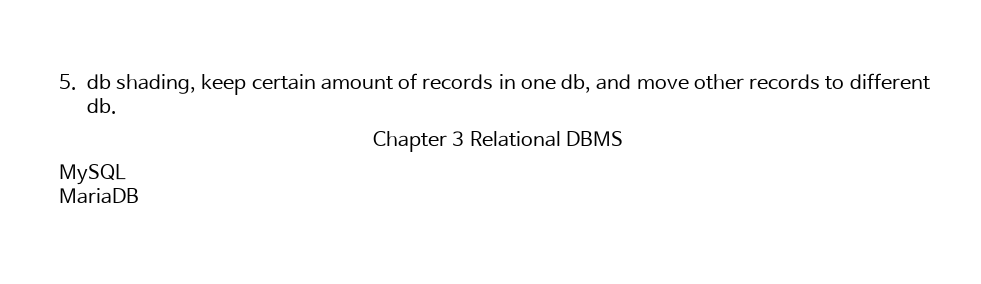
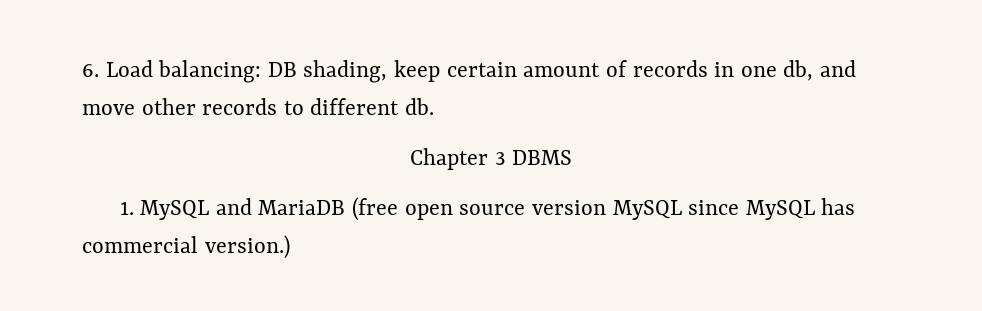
[59,74,111,90] 5. db -> [82,60,297,83] 6. Load balancing: DB
[469,131,561,147] Relational -> (506, 158) none
[59,164,126,185] [59,188,139,204] MySQL // MariaDB -> [119,197,856,221] [82,235,290,259] 1. MySQL and MariaDB (free open source version MySQL since MySQL has commercial version.)

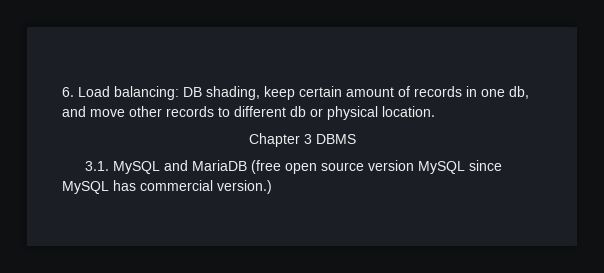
[405,98,435,115] db. -> [290,106,435,120] db or physical location.
[119,201,134,215] 1. -> [84,161,109,171] 3.1.

